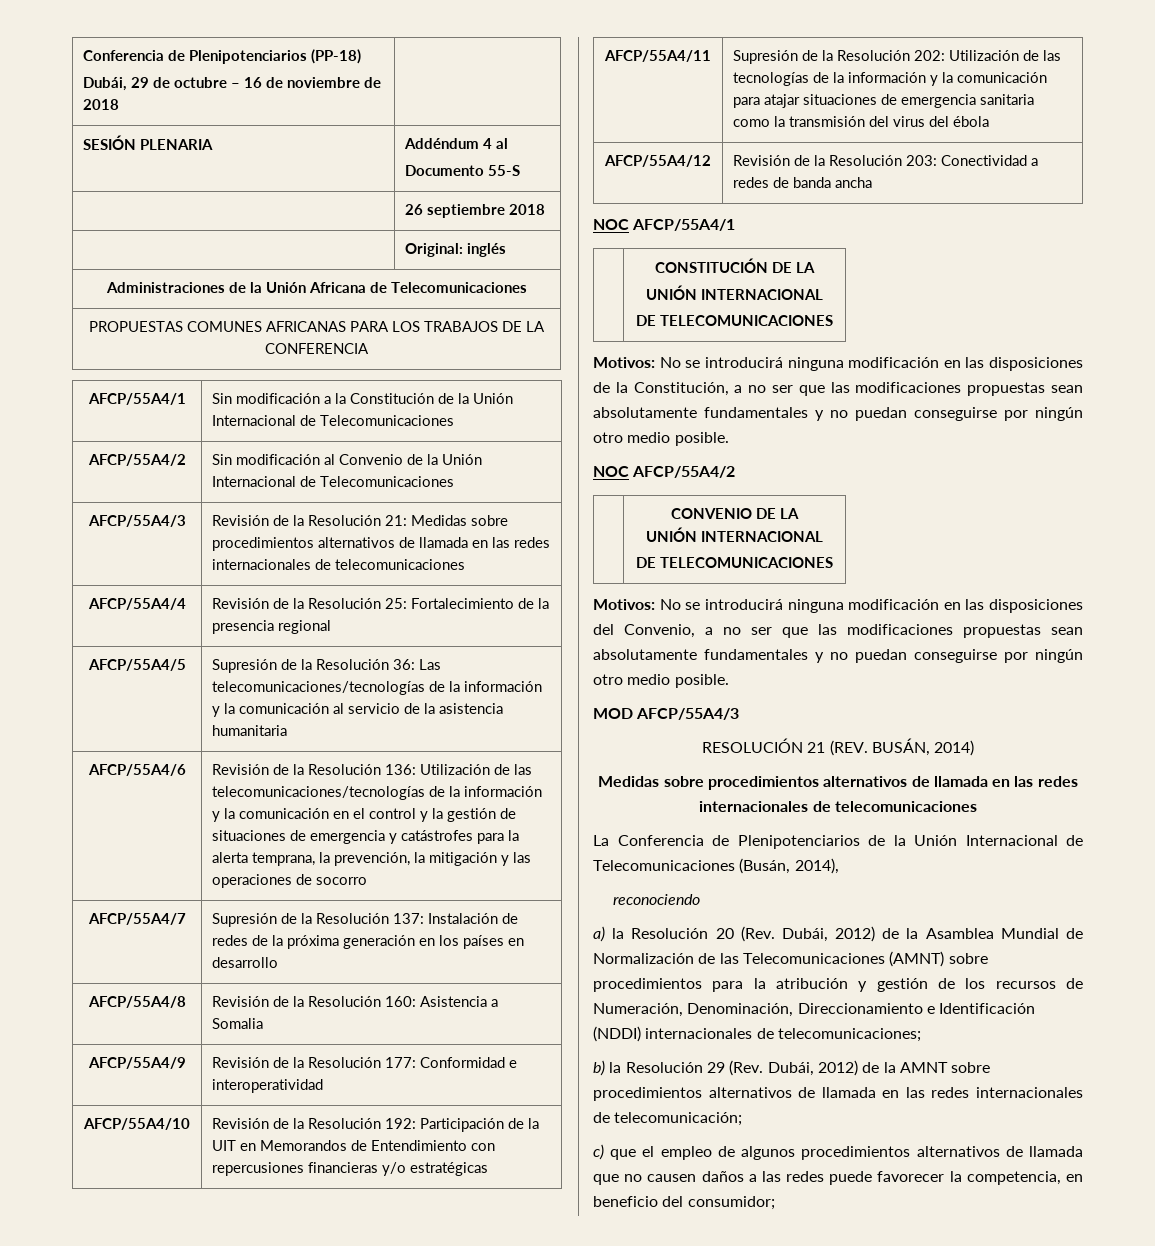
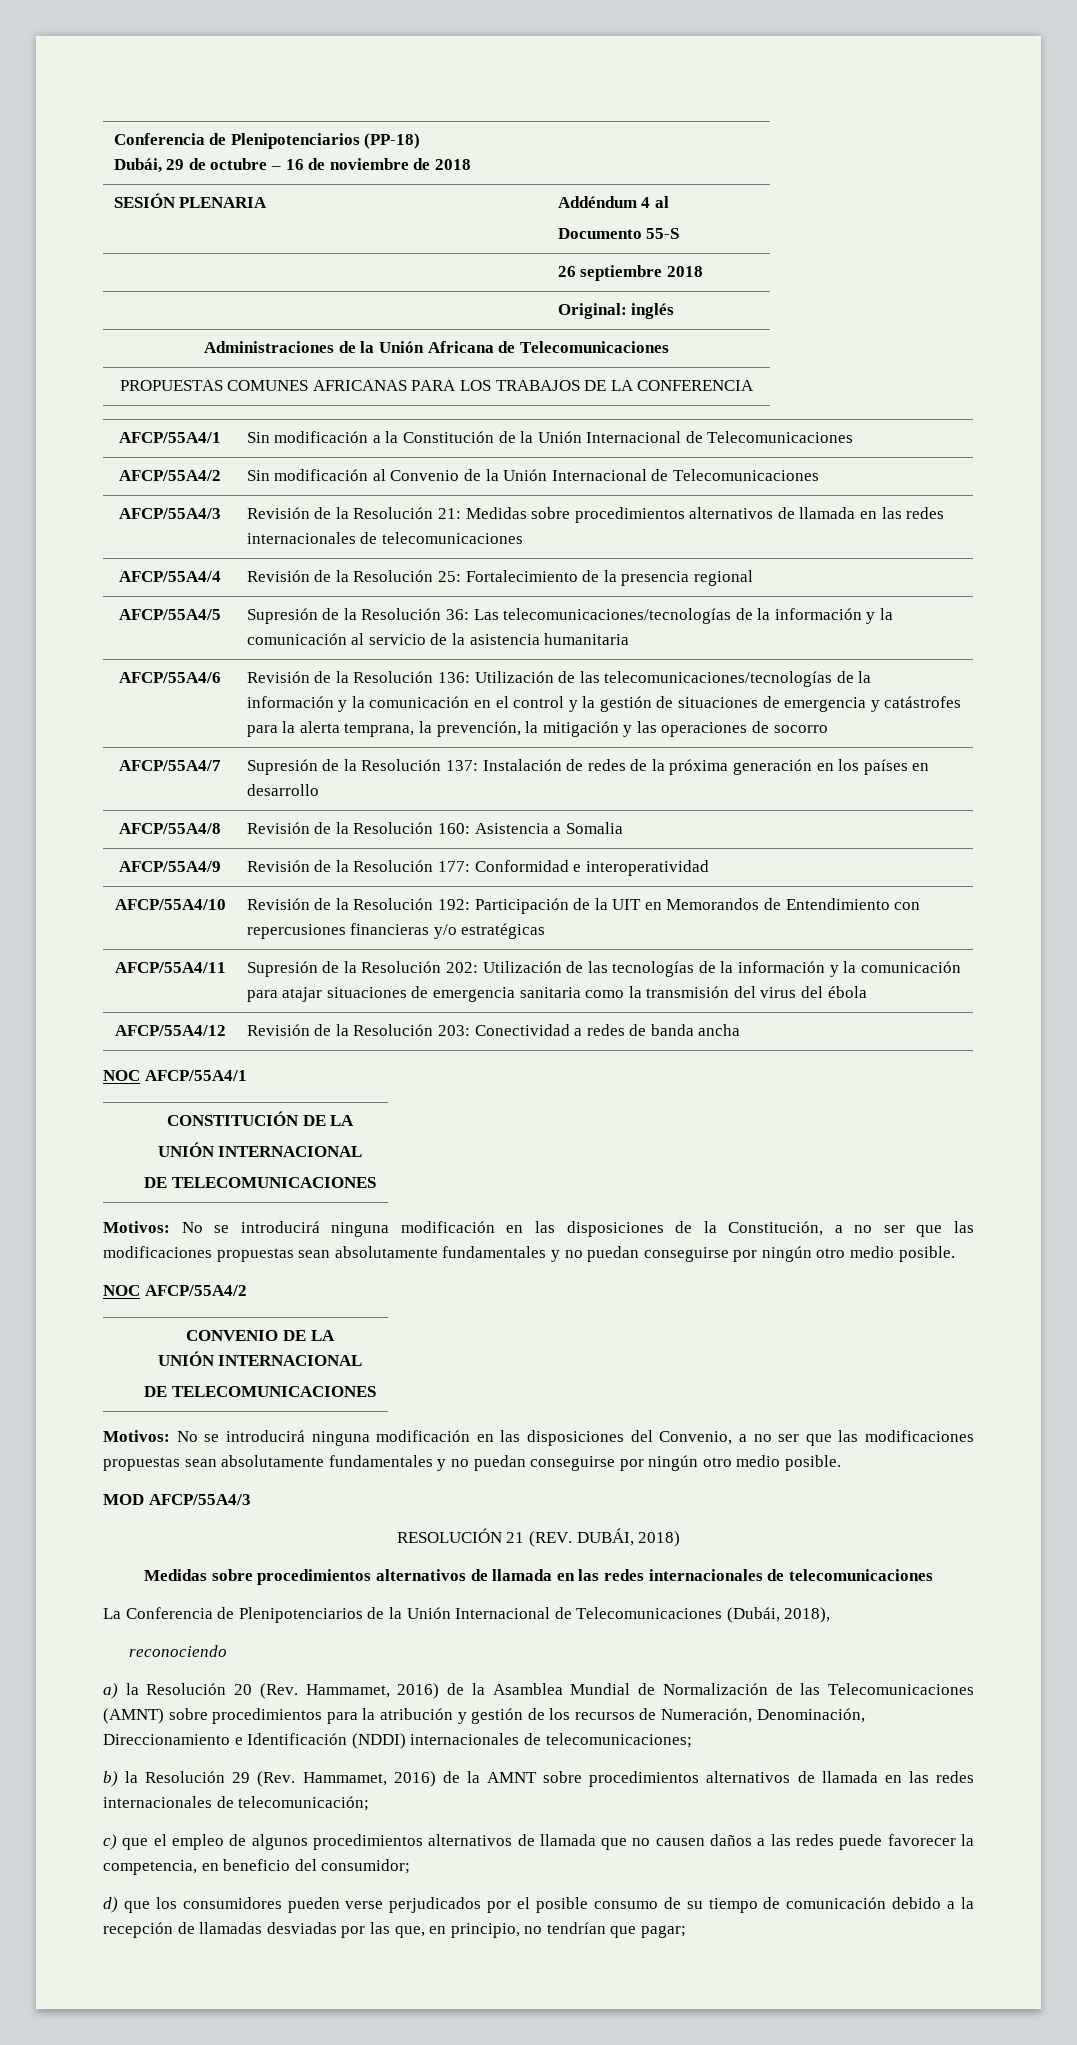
[871,738,975,756] BUSÁN, 2014) -> [576,1528,681,1547] DUBÁI, 2018)
[739,858,839,874] (Busán, 2014), -> [726,1607,831,1623] (Dubái, 2018),
[781,926,876,942] Dubái, 2012) -> [305,1683,440,1699] Hammamet, 2016)
[767,1060,858,1076] Dubái, 2012) -> [302,1771,436,1787] Hammamet, 2016)
(775, 1203) none -> [103,1897,975,1913] [103,1922,687,1938] // d) que los consumidores pueden verse perjudicados por el posible consumo de su tiempo de comunicación debido a la recepción de llamadas desviadas por las que, en principio, no tendrían que pagar;

